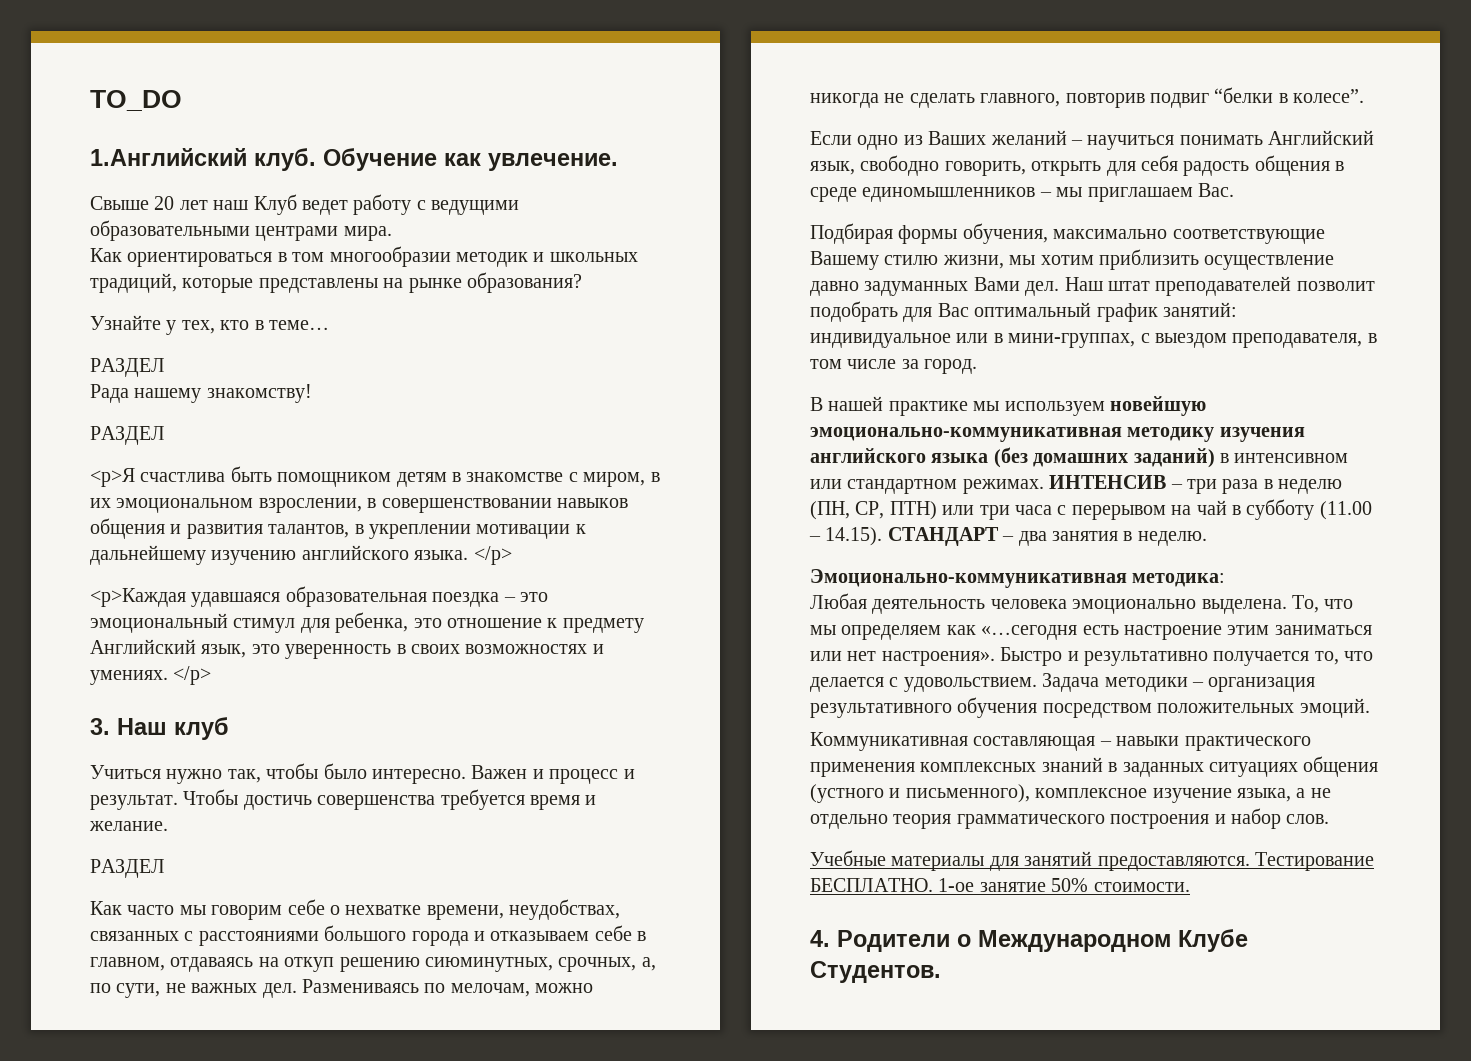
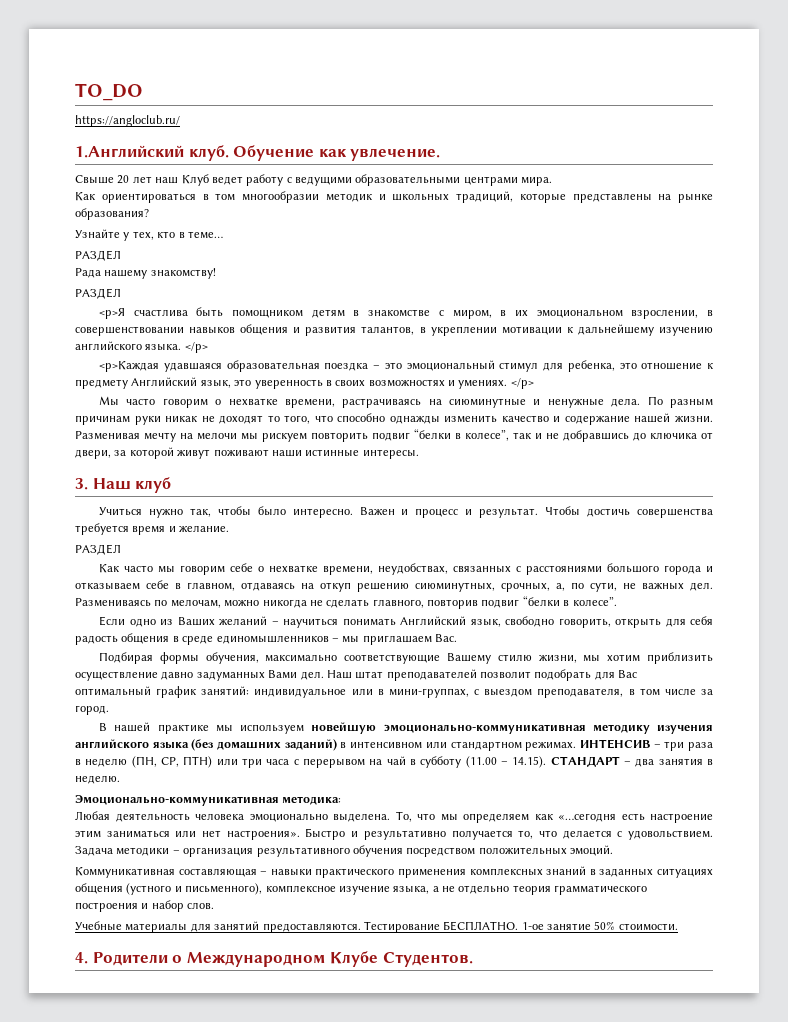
(182, 100) none -> [75,115,180,127] // https://angloclub.ru/
(212, 675) none -> [98,396,713,408] [75,413,714,425] [75,429,713,442] [75,447,419,459] // Мы часто говорим о нехватке времени, растрачиваясь на сиюминутные и ненужные дела. По разным причинам руки никак не доходят то того, что способно однажды изменить качество и содержание нашей жизни. Разменивая мечту на мелочи мы рискуем повторить подвиг “белки в колесе”, так и не добравшись до ключика от двери, за которой живут поживают наши истинные интересы.

